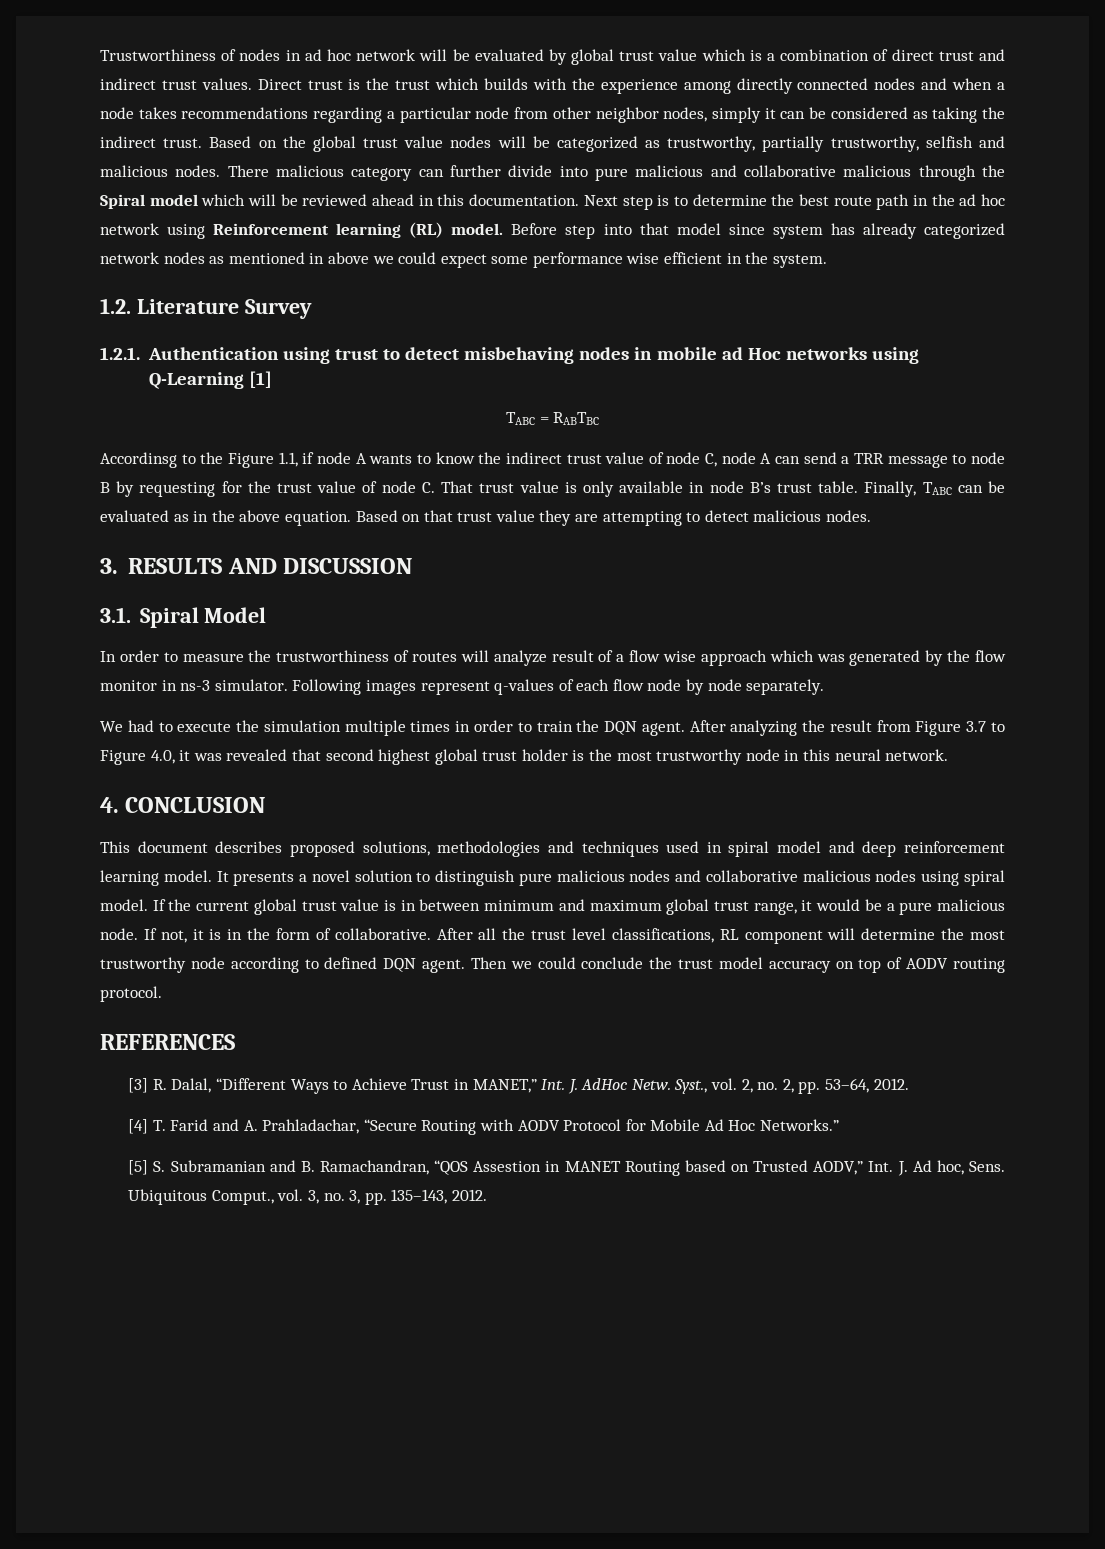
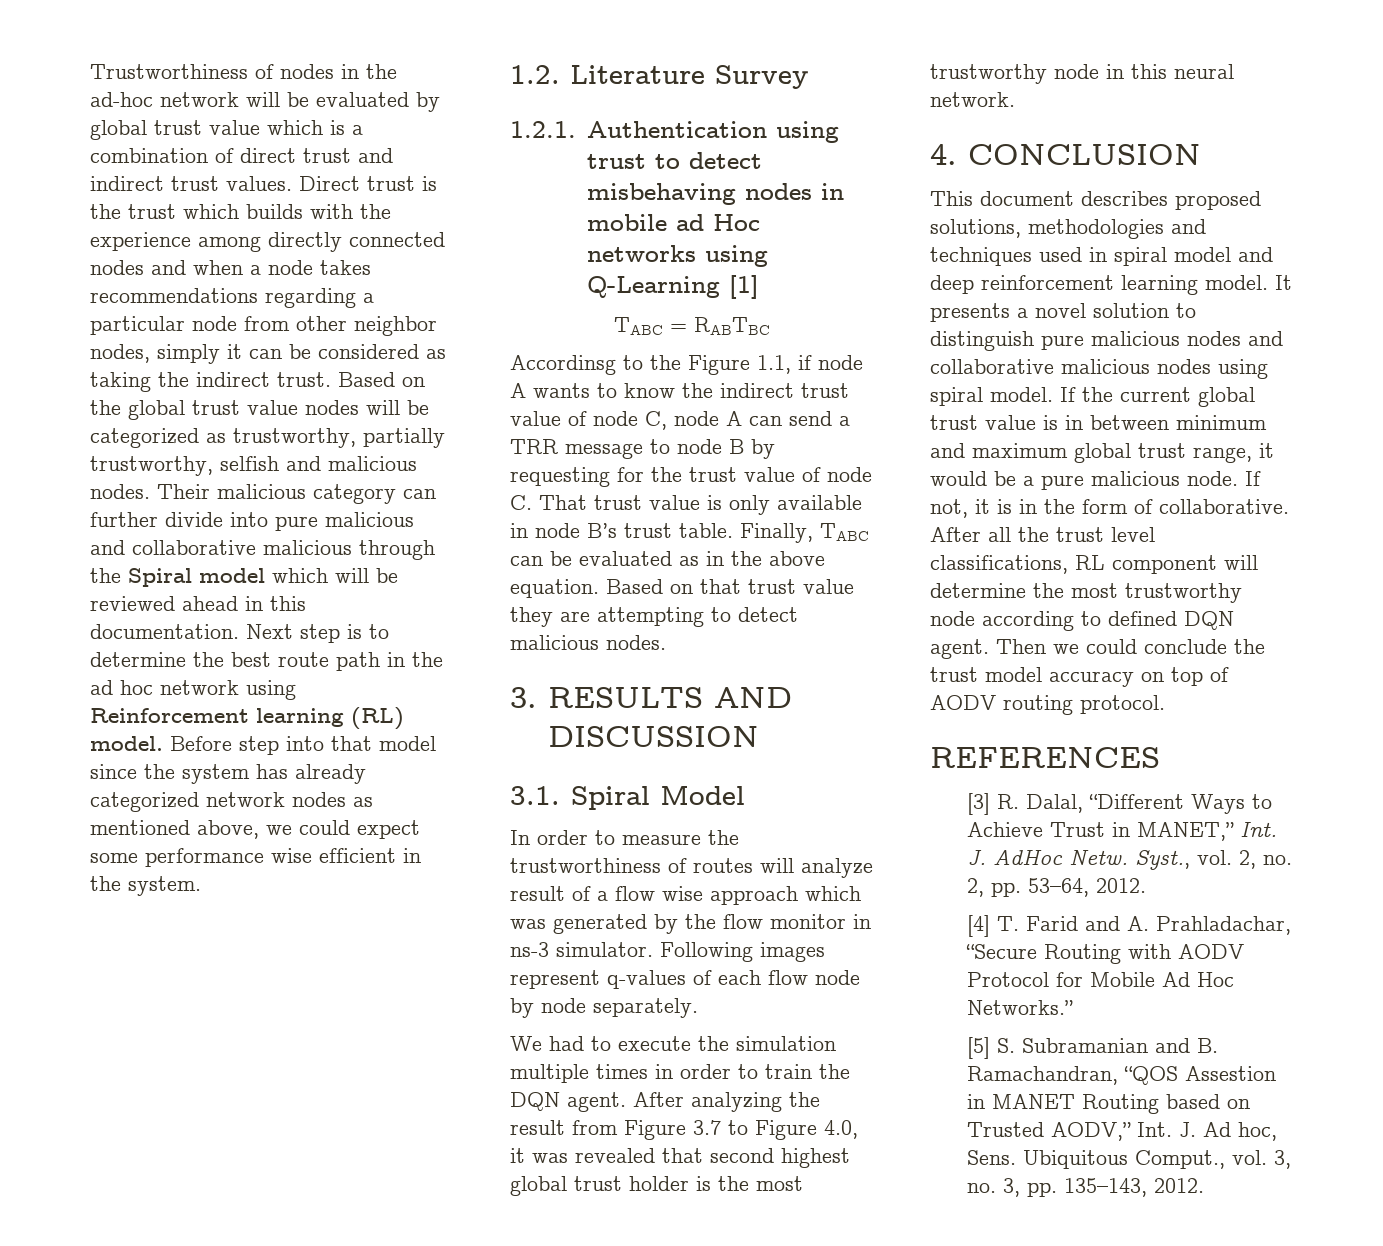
[304,49,351,61] ad hoc -> [366,64,397,79] [90,92,153,107] the ad-hoc
[227,165,269,177] There -> [157,484,210,499] Their
(765, 229) none -> [144,764,175,779] the
[309,252,369,264] in above -> [197,820,259,839] above,

